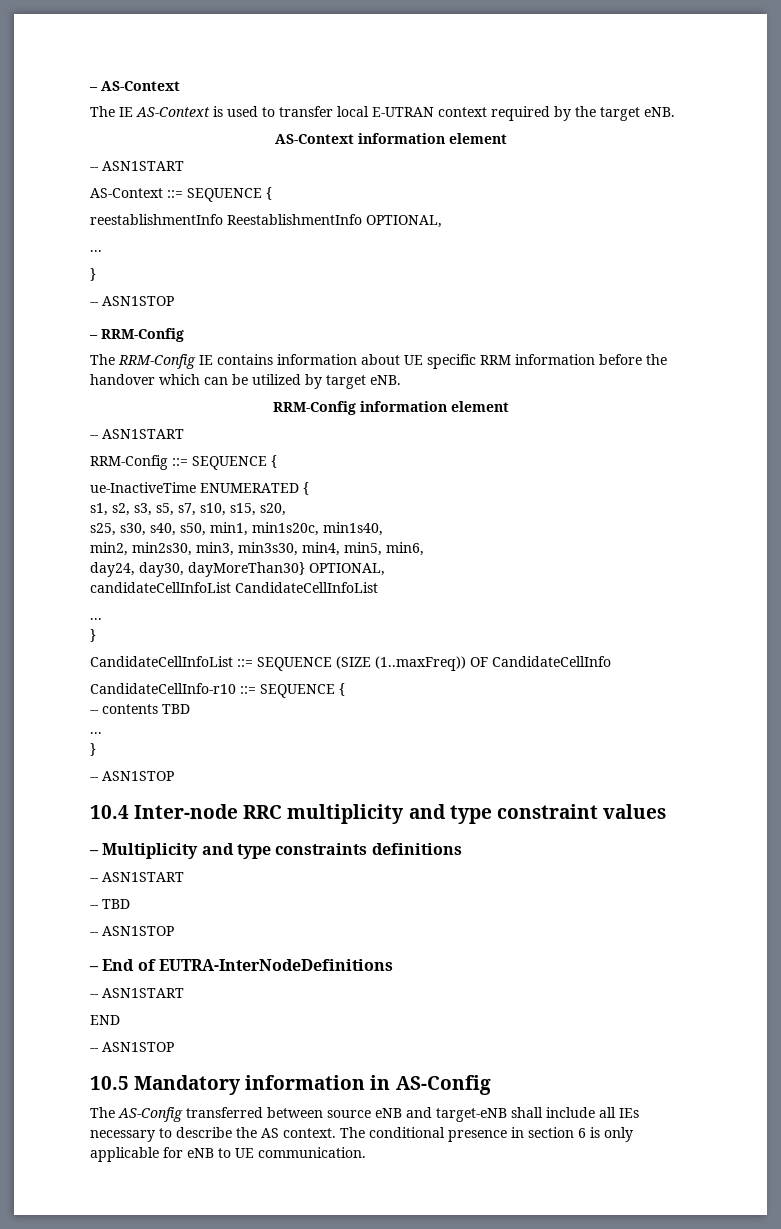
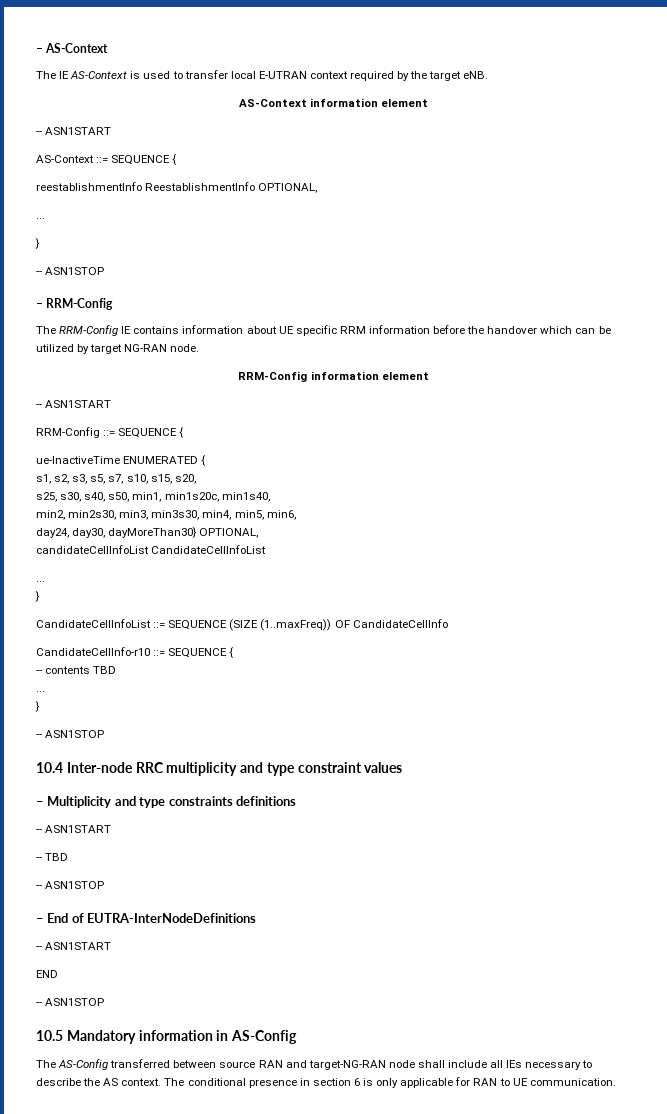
[370,375,401,385] eNB. -> [124,344,200,352] NG-RAN node.
[375,1107,507,1122] eNB and target-eNB -> [258,1060,415,1070] RAN and target-NG-RAN node
[187,1148,214,1158] eNB -> [473,1078,498,1086] RAN

